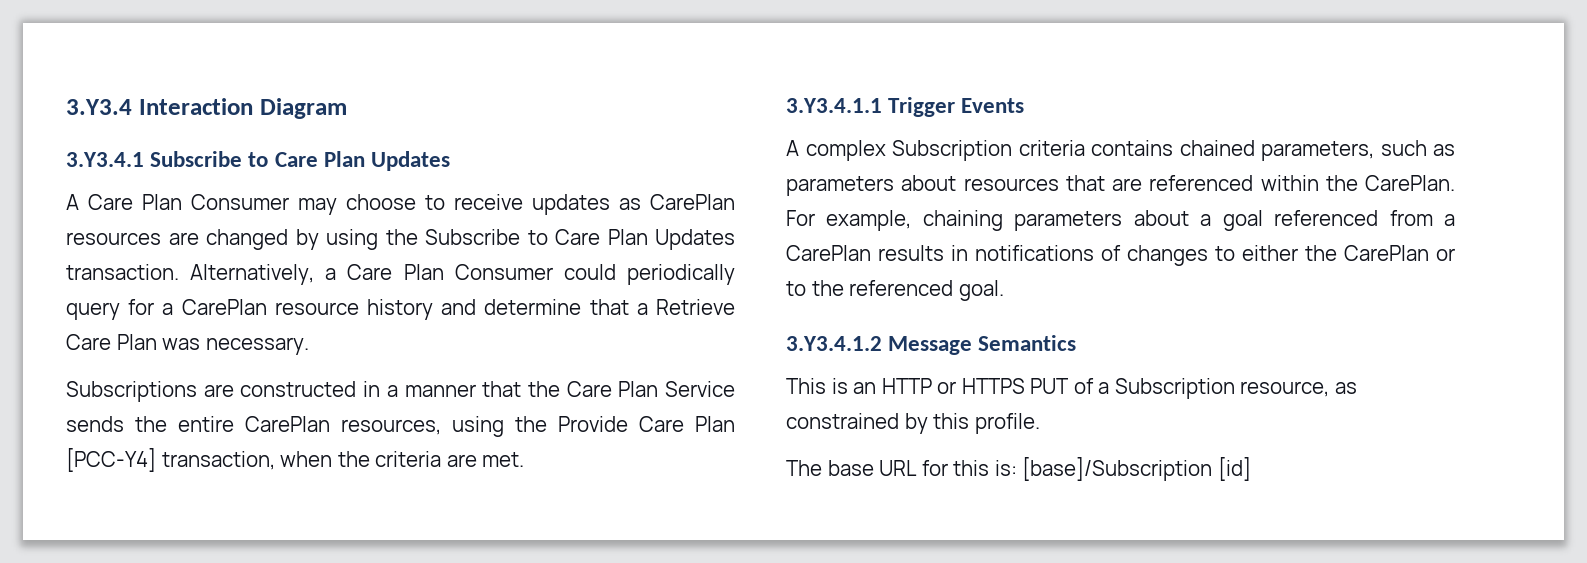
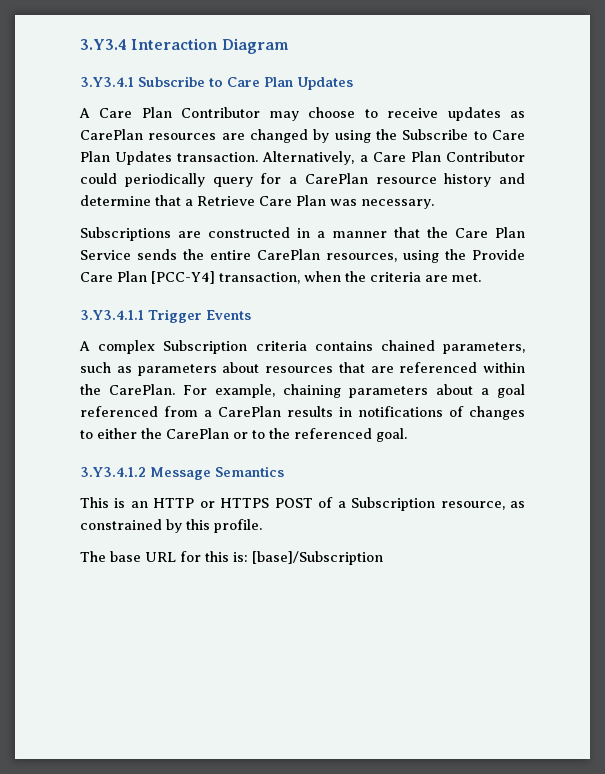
[191,194,289,210] Consumer -> [181,107,261,118] Contributor
[454,264,553,280] Consumer -> [446,151,526,162] Contributor
[1030,378,1070,394] PUT -> [274,498,313,508] POST
[1217,457,1251,481] [id] -> (383, 558) none

